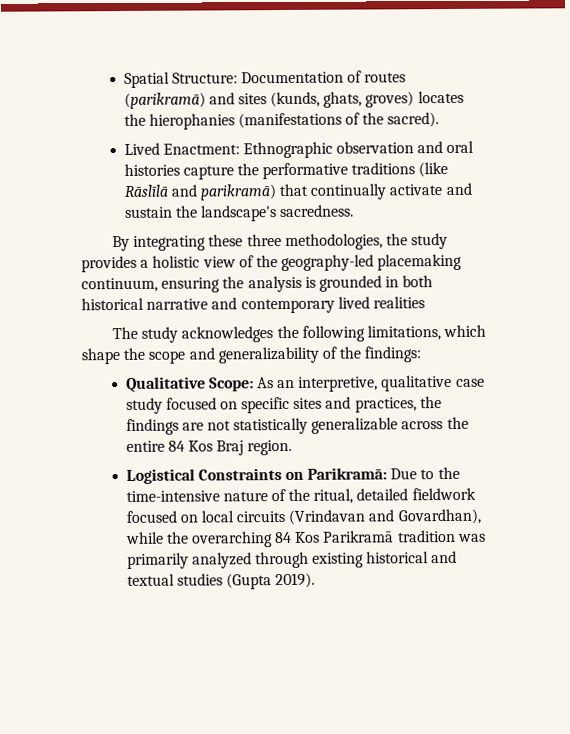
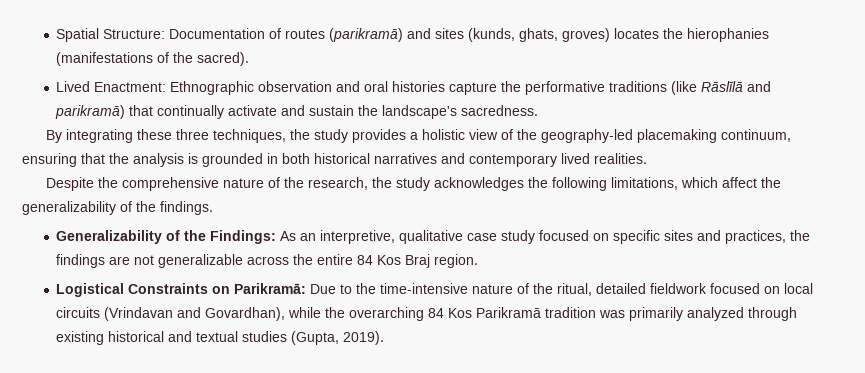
[284,233,383,251] methodologies, -> [212,129,286,143] techniques,
(221, 285) none -> [81,153,105,164] that
[146,298,209,310] narrative -> [374,153,437,164] narratives
[372,296,425,309] [112,326,139,340] realities // The -> [594,153,647,164] [45,177,392,191] realities. // Despite the comprehensive nature of the research, the
[81,346,422,365] [125,376,254,392] shape the scope and generalizability of the findings: // Qualitative Scope: -> [721,177,781,188] [22,201,213,215] [56,230,277,244] affect the generalizability of the findings. // Generalizability of the Findings:
[233,417,309,435] statistically -> (155, 260) none
[225,573,272,590] (Gupta -> [291,331,340,345] (Gupta,

